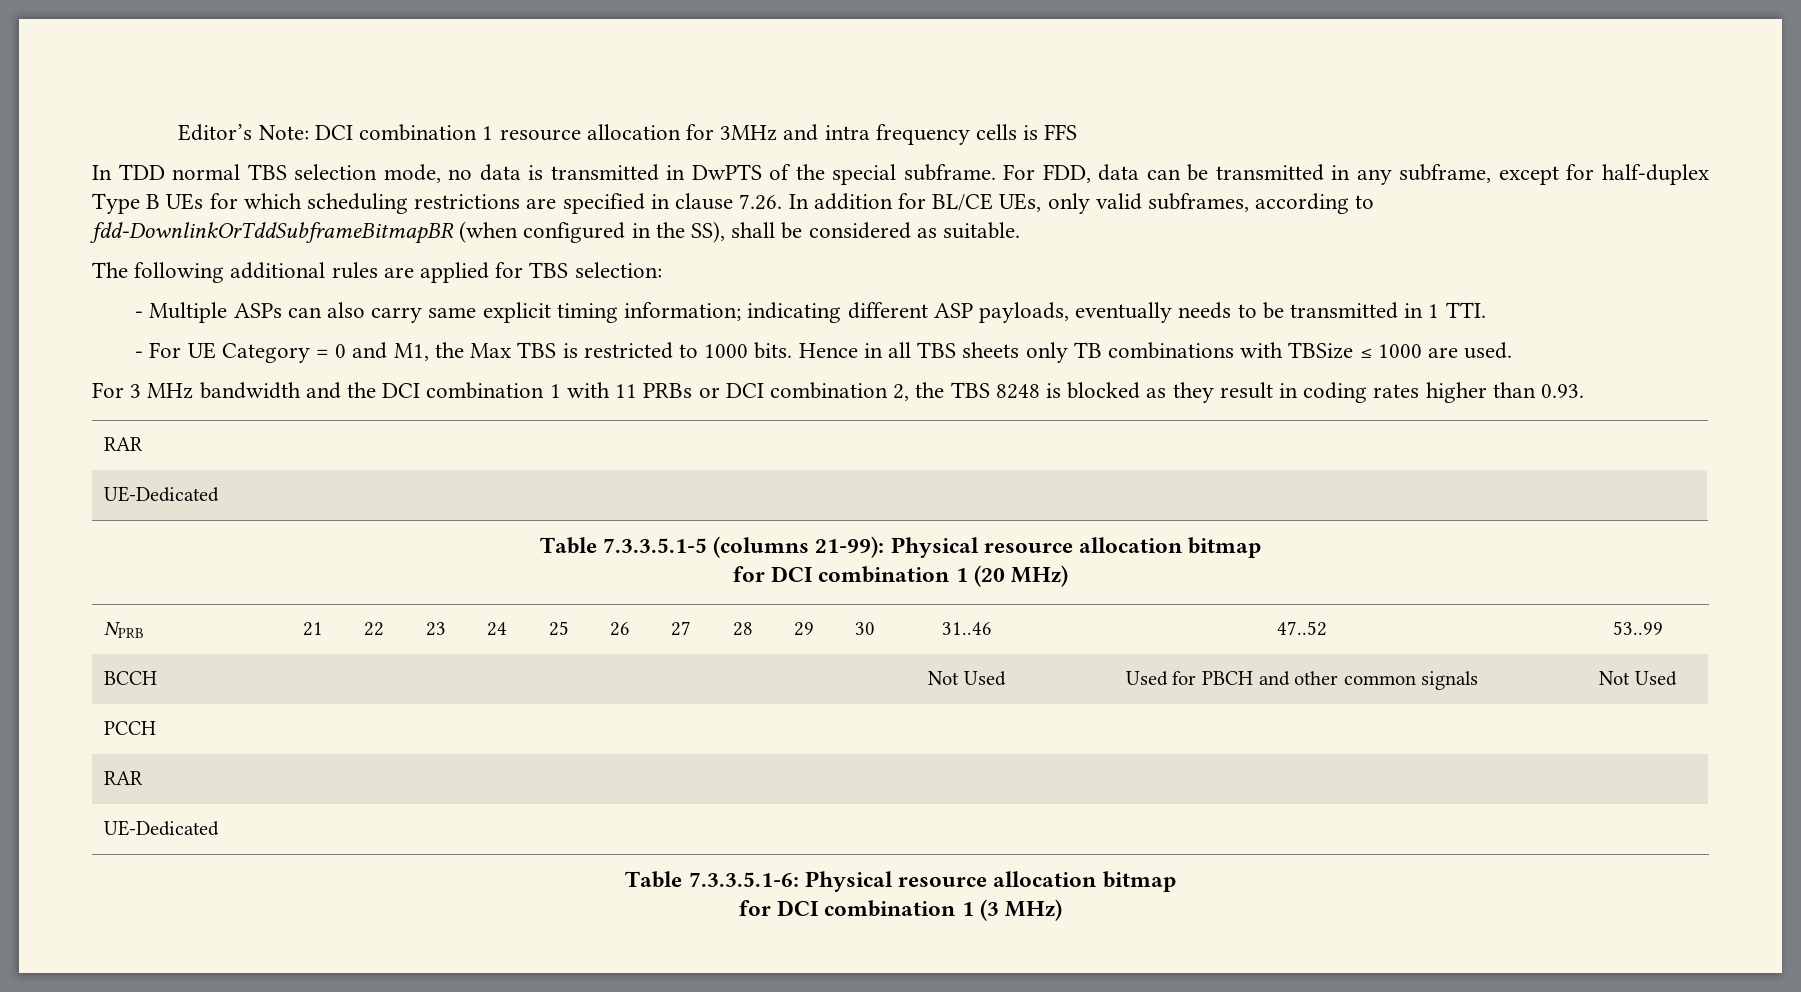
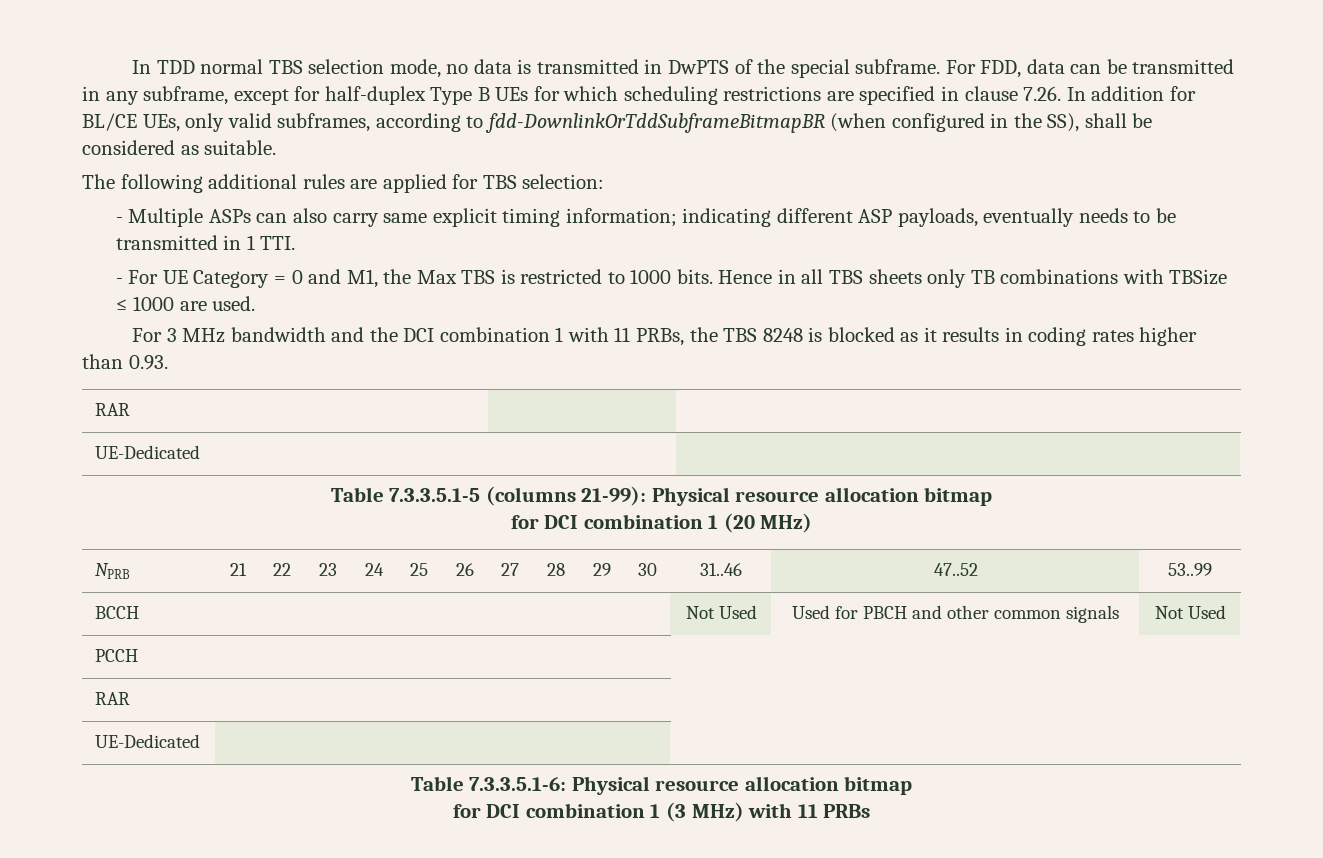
[178,124,1078,145] Editor’s Note: DCI combination 1 resource allocation for 3MHz and intra frequency cells is FFS // -> (132, 67) none
[643,382,910,401] PRBs or DCI combination 2, -> [636,328,685,346] PRBs,
[1172,382,1273,403] they result -> [923,327,1000,342] it results
(1063, 910) none -> [748,803,871,818] with 11 PRBs

